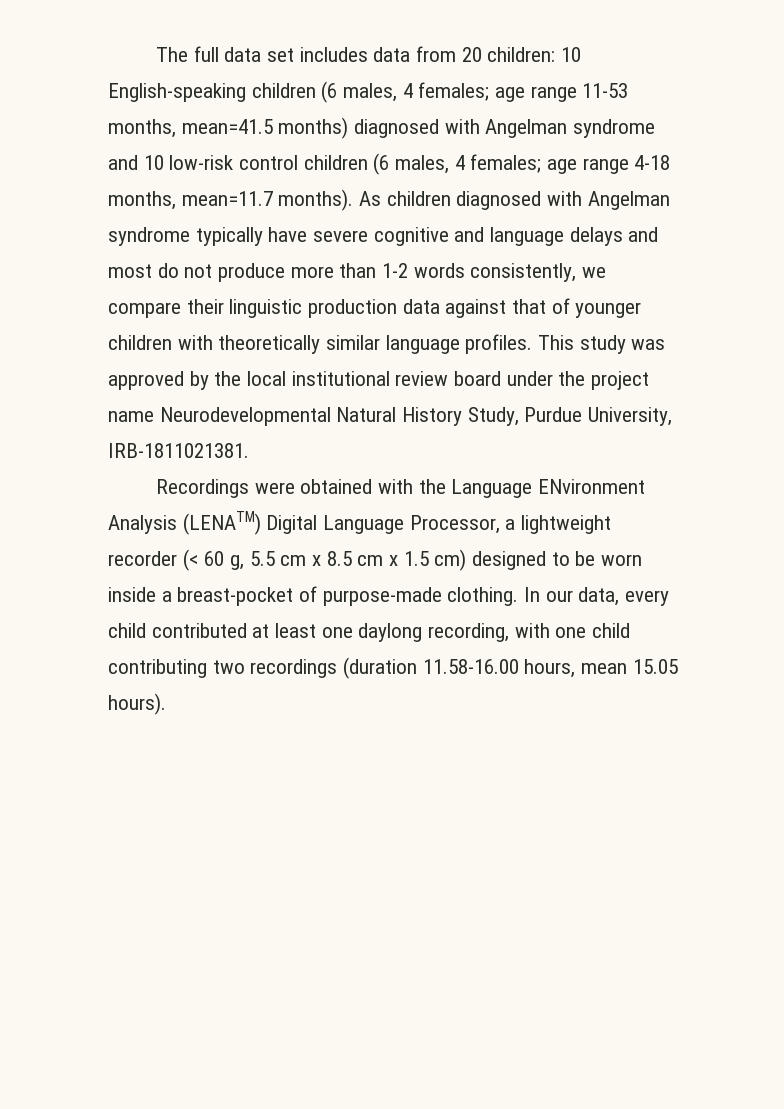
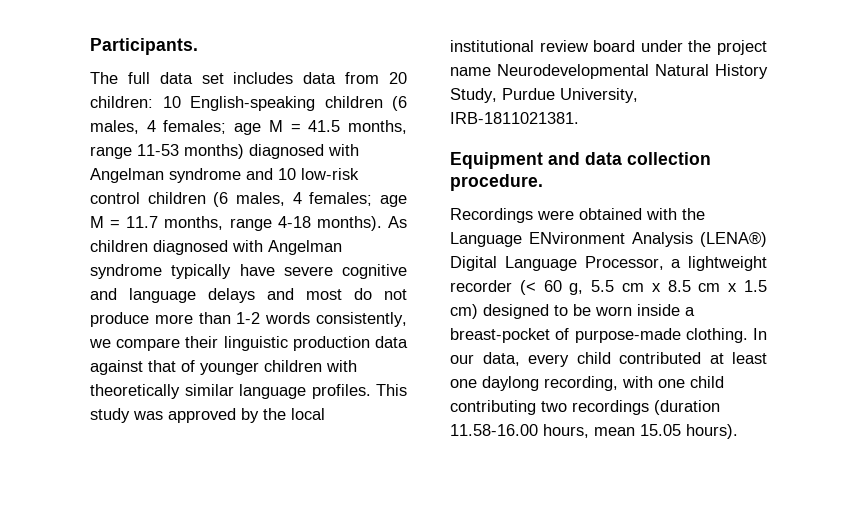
(156, 54) none -> [90,38,198,55] Participants. //
[530,83,629,102] [108,119,273,138] range 11-53 months, mean=41.5 -> [268,120,408,134] [90,144,179,159] M = 41.5 months, range 11-53
[582,155,671,174] [108,191,273,210] range 4-18 months, mean=11.7 -> [90,216,311,231] M = 11.7 months, range 4-18
(249, 450) none -> [450,152,711,169] [450,174,543,191] // Equipment and data collection procedure.
[182,511,261,535] (LENATM) -> [700,232,767,247] (LENA®)

